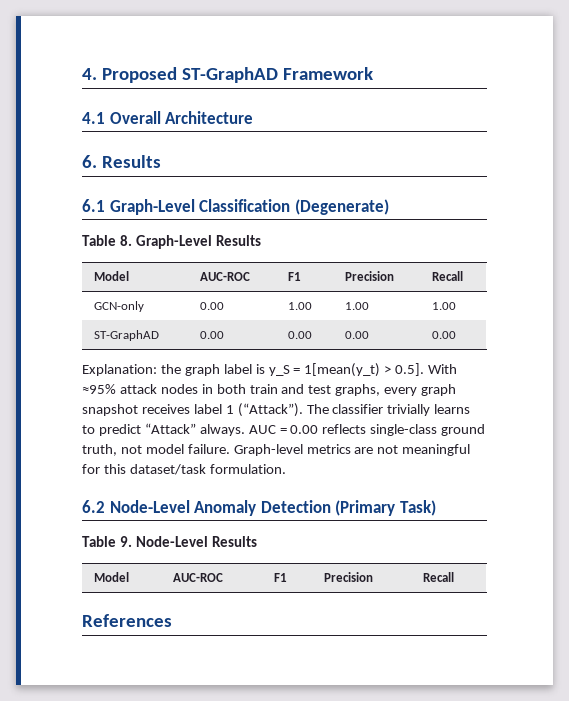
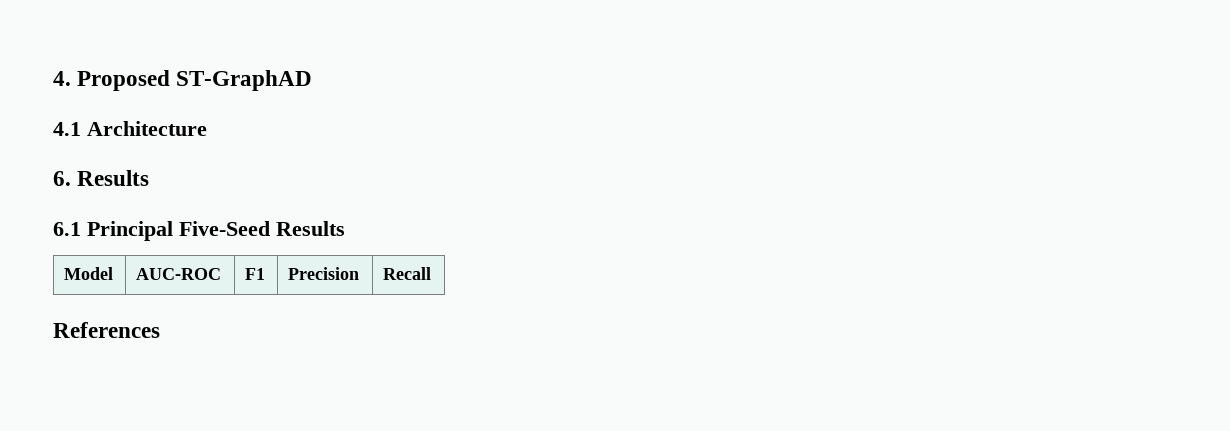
[282,67,373,80] Framework -> (313, 80) none
[109,111,161,124] Overall -> (81, 129) none
[109,199,389,215] [82,235,261,249] [93,271,129,281] [199,272,250,281] [287,272,301,281] [344,271,394,281] [431,271,463,281] [93,301,144,312] [199,302,224,310] [287,302,312,310] [344,302,369,310] [431,302,456,310] [93,330,159,341] [199,331,224,339] [287,331,312,339] [344,331,369,339] [431,331,456,339] [82,363,458,377] [82,384,457,396] [82,403,471,417] [82,423,486,436] [82,444,471,456] [82,464,286,475] [82,500,436,516] [82,536,208,547] Graph-Level Classification (Degenerate) // Table 8. Graph-Level Results // Model | AUC-ROC | F1 | Precision | Recall // GCN-only | 0.00 | 1.00 | 1.00 | 1.00 // ST-GraphAD | 0.00 | 0.00 | 0.00 | 0.00 // Explanation: the graph label is y_S = 1[mean(y_t) > 0.5]. With ≈95% attack nodes in both train and test graphs, every graph snapshot receives label 1 (“Attack”). The classifier trivially learns to predict “Attack” always. AUC = 0.00 reflects single-class ground truth, not model failure. Graph-level metrics are not meaningful for this dataset/task formulation. // 6.2 Node-Level Anomaly Detection (Primary Task) // Table 9. Node-Level -> [87,221,270,241] Principal Five-Seed

